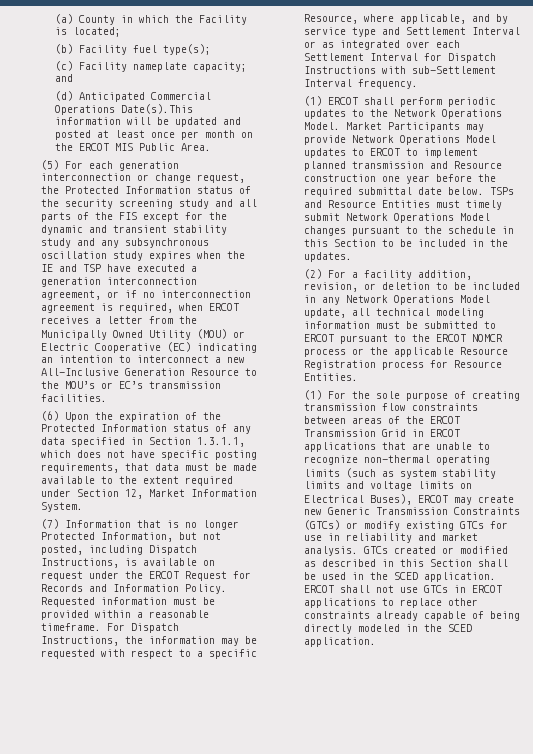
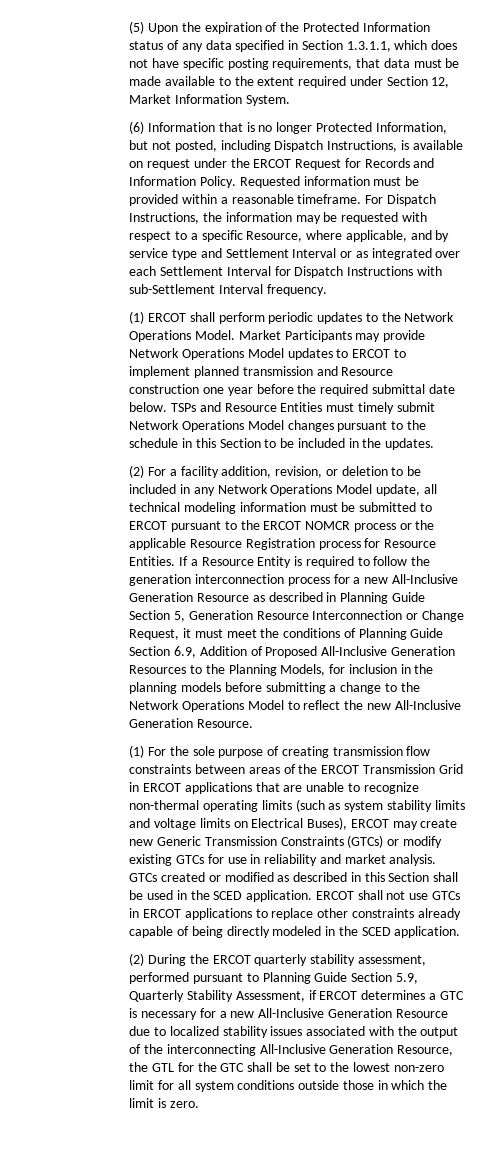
[54,14,247,25] [54,27,121,37] [54,44,211,55] [54,61,247,72] [54,74,73,82] [54,91,211,102] [54,104,193,115] [54,117,241,127] [54,130,253,140] [54,143,211,151] [40,160,179,171] [40,173,245,183] [40,186,251,194] [40,199,257,209] [40,212,227,222] [40,225,227,235] [40,238,209,248] [40,251,245,261] [40,264,197,272] [40,277,197,287] [40,290,251,300] [40,303,239,313] [40,316,197,324] [40,329,245,340] [40,342,257,353] [40,355,245,363] [40,368,257,376] [40,381,221,389] [40,394,107,402] [40,411,59,421] (a) County in which the Facility is located; // (b) Facility fuel type(s); // (c) Facility nameplate capacity; and // (d) Anticipated Commercial Operations Date(s).This information will be updated and posted at least once per month on the ERCOT MIS Public Area. // (5) For each generation interconnection or change request, the Protected Information status of the security screening study and all parts of the FIS except for the dynamic and transient stability study and any subsynchronous oscillation study expires when the IE and TSP have executed a generation interconnection agreement, or if no interconnection agreement is required, when ERCOT receives a letter from the Municipally Owned Utility (MOU) or Electric Cooperative (EC) indicating an intention to interconnect a new All-Inclusive Generation Resource to the MOU’s or EC’s transmission facilities. // (6) -> [129,21,145,34] (5)
[40,519,59,529] (7) -> [129,121,145,134] (6)
(358, 377) none -> [179,556,431,568] [129,574,458,586] [129,592,425,604] [129,610,464,622] [129,628,444,640] [129,646,455,658] [129,664,434,676] [129,682,420,694] [129,700,461,712] [129,718,254,728] If a Resource Entity is required to follow the generation interconnection process for a new All-Inclusive Generation Resource as described in Planning Guide Section 5, Generation Resource Interconnection or Change Request, it must meet the conditions of Planning Guide Section 6.9, Addition of Proposed All-Inclusive Generation Resources to the Planning Models, for inclusion in the planning models before submitting a change to the Network Operations Model to reflect the new All-Inclusive Generation Resource.
(376, 642) none -> [129,953,426,966] [129,972,418,984] [129,990,464,1002] [129,1008,448,1020] [129,1026,459,1038] [129,1044,454,1056] [129,1062,444,1072] [129,1080,448,1092] [129,1098,199,1108] // (2) During the ERCOT quarterly stability assessment, performed pursuant to Planning Guide Section 5.9, Quarterly Stability Assessment, if ERCOT determines a GTC is necessary for a new All-Inclusive Generation Resource due to localized stability issues associated with the output of the interconnecting All-Inclusive Generation Resource, the GTL for the GTC shall be set to the lowest non-zero limit for all system conditions outside those in which the limit is zero.

